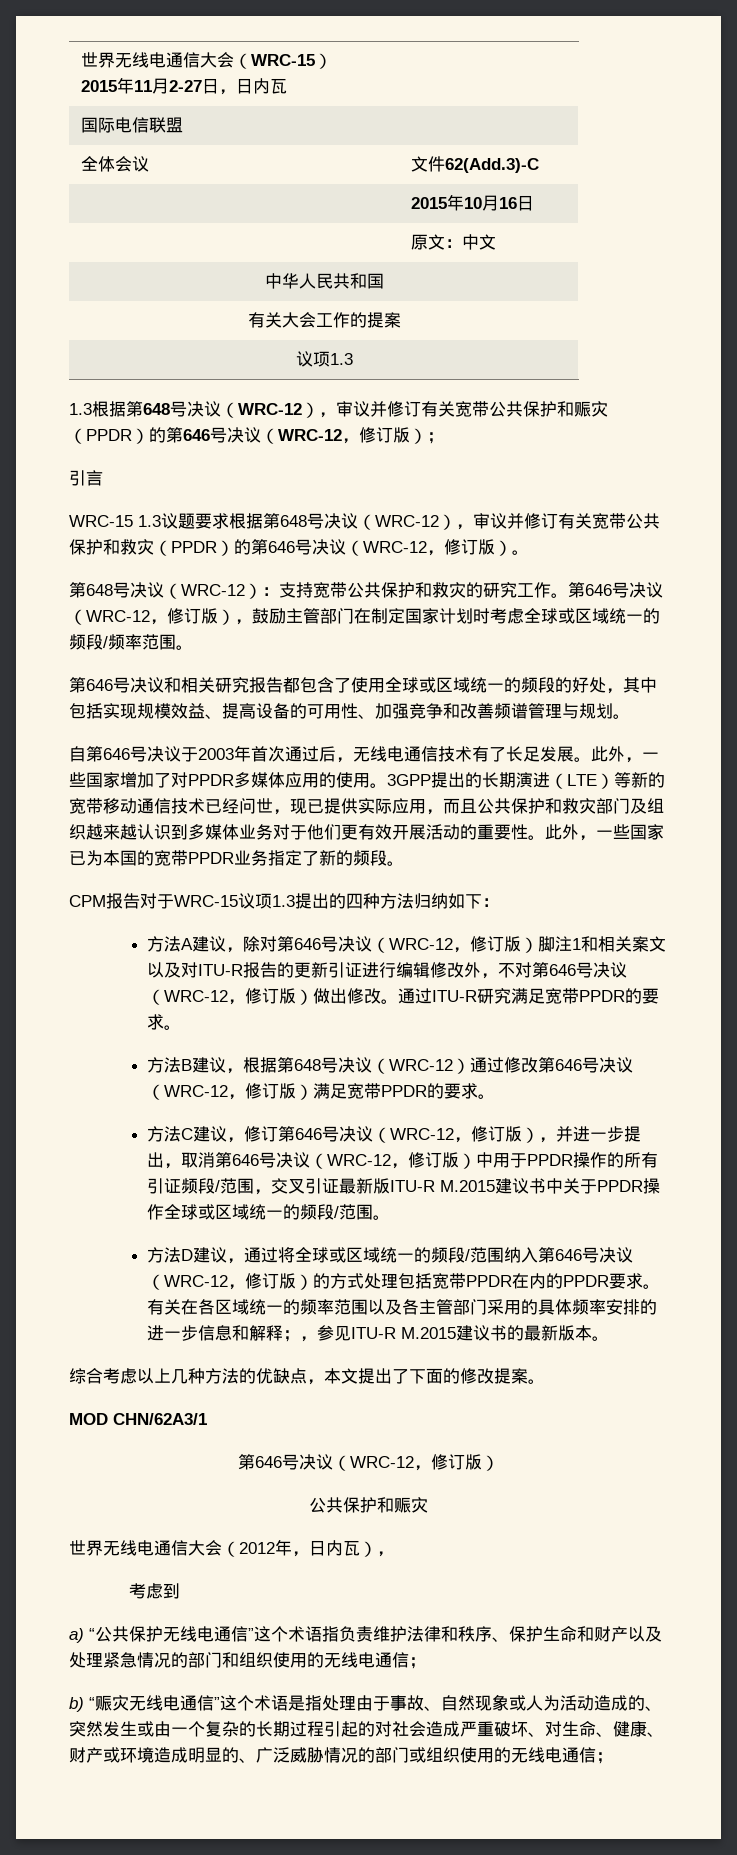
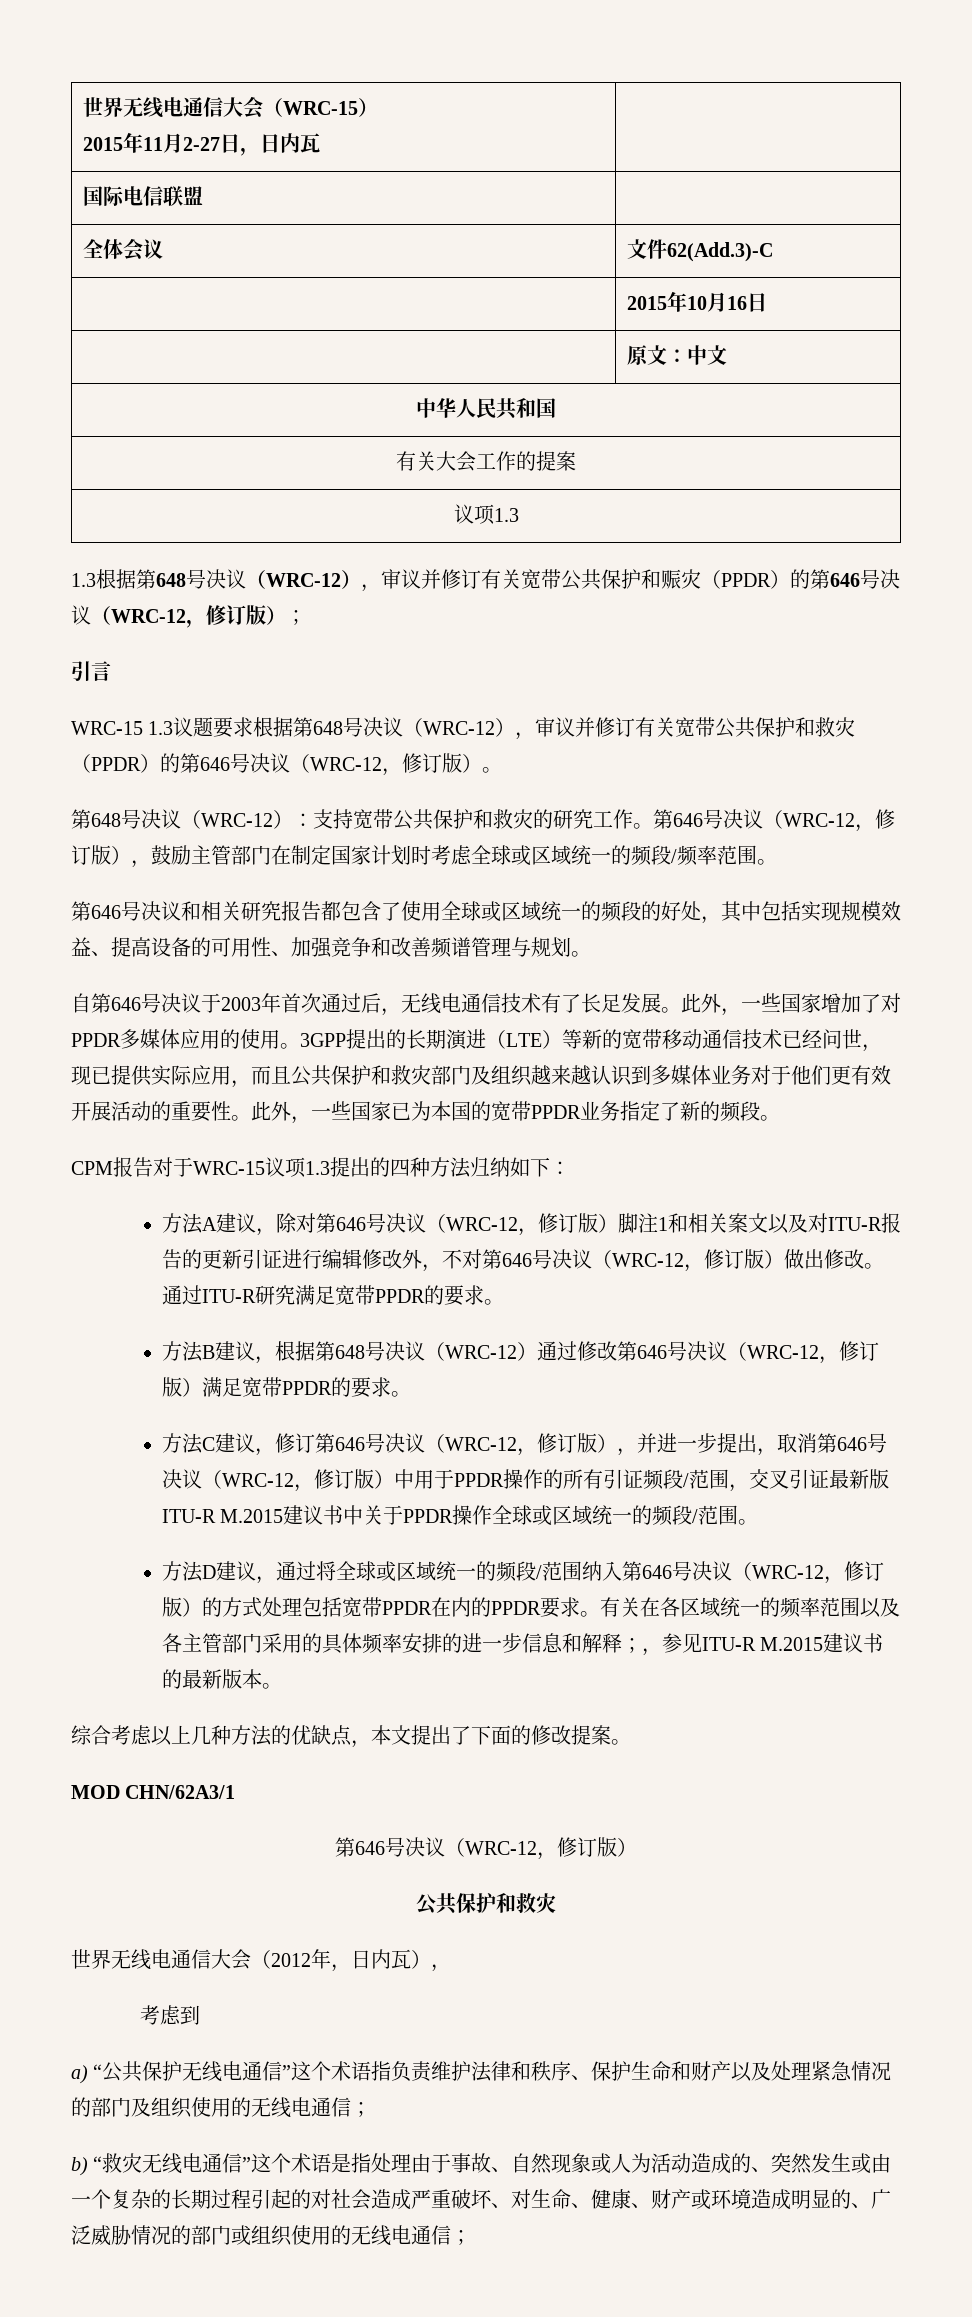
[394,1497,411,1513] 赈 -> [516,1893,536,1913] 救
[222,1652,239,1668] 和 -> [131,2098,151,2117] 及
[95,1695,112,1711] 赈 -> [102,2153,123,2173] 救

